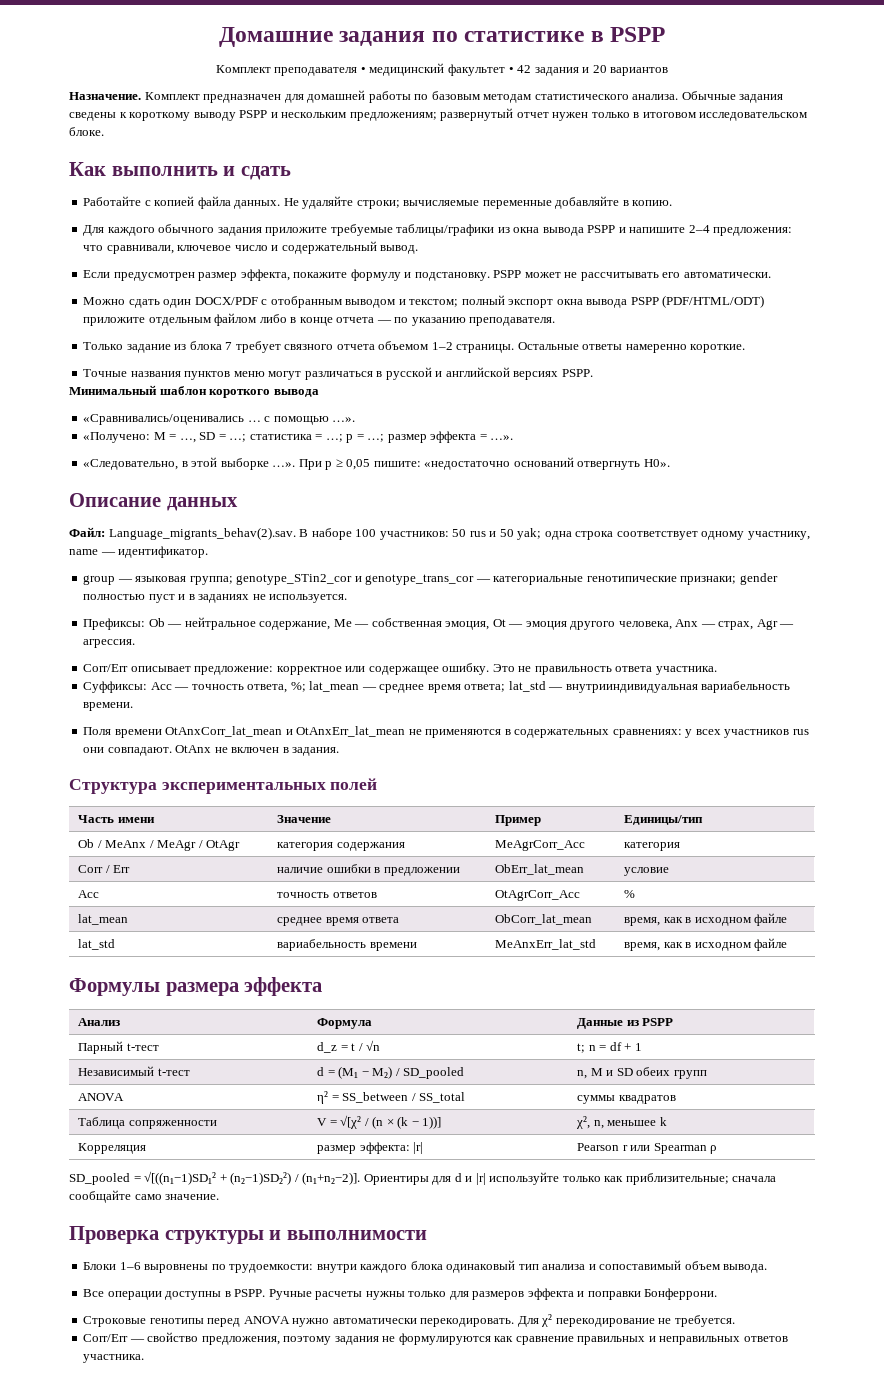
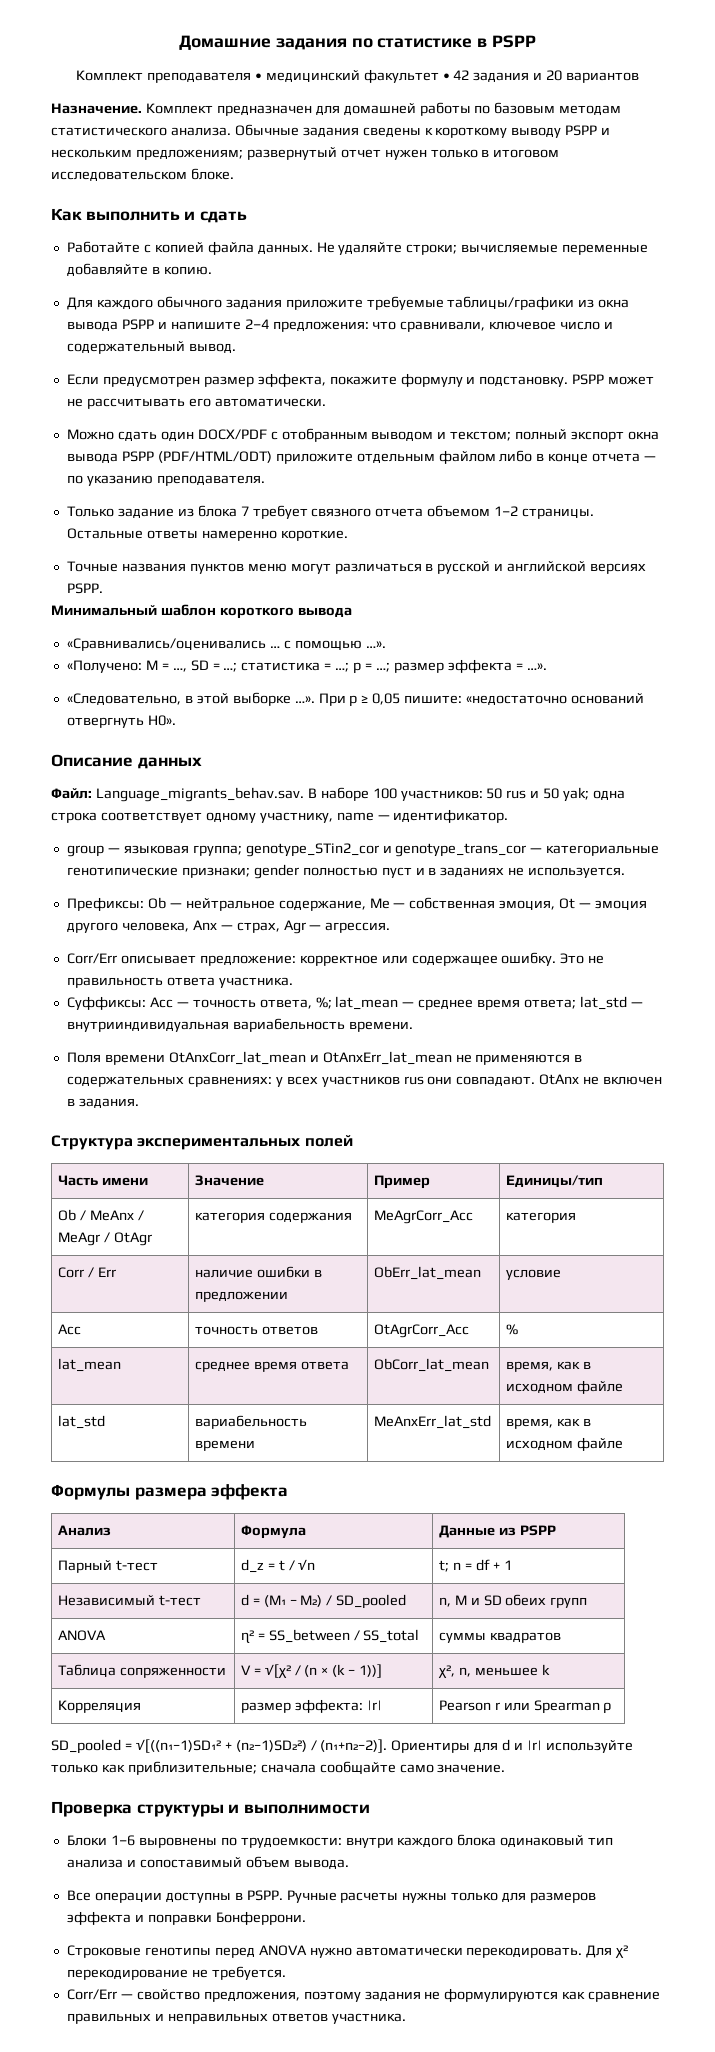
[108,527,296,540] Language_migrants_behav(2).sav. -> [95,787,304,802] Language_migrants_behav.sav.

